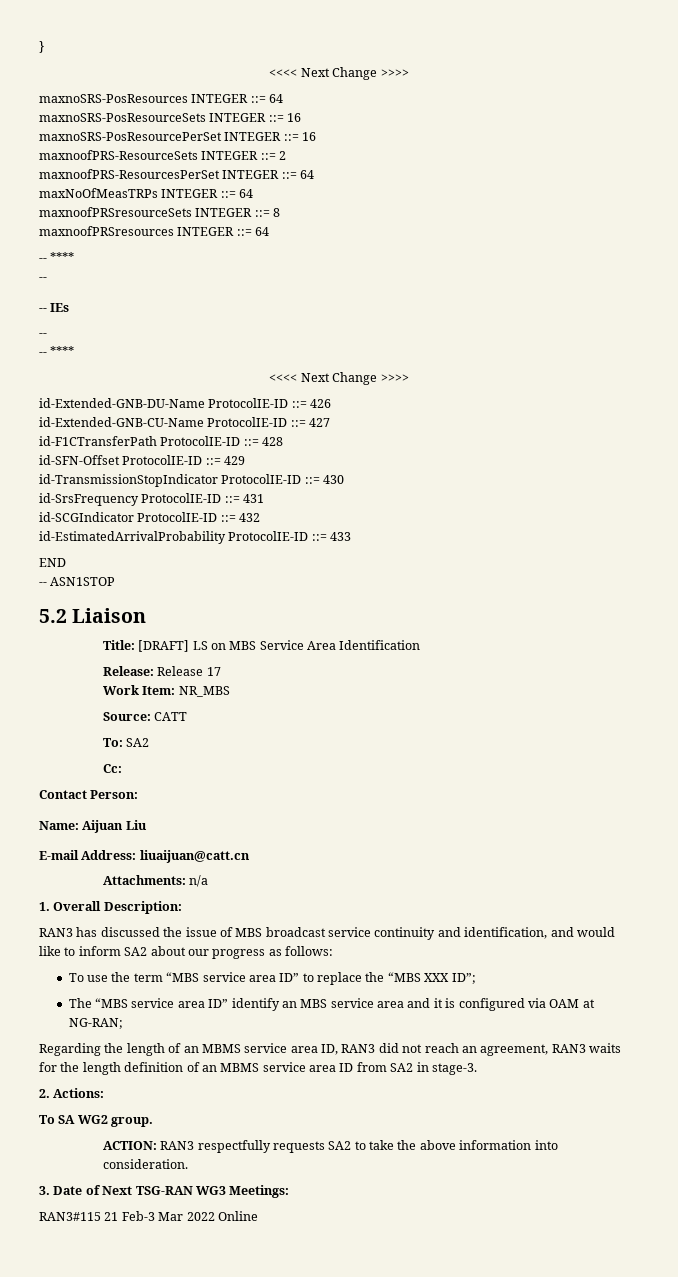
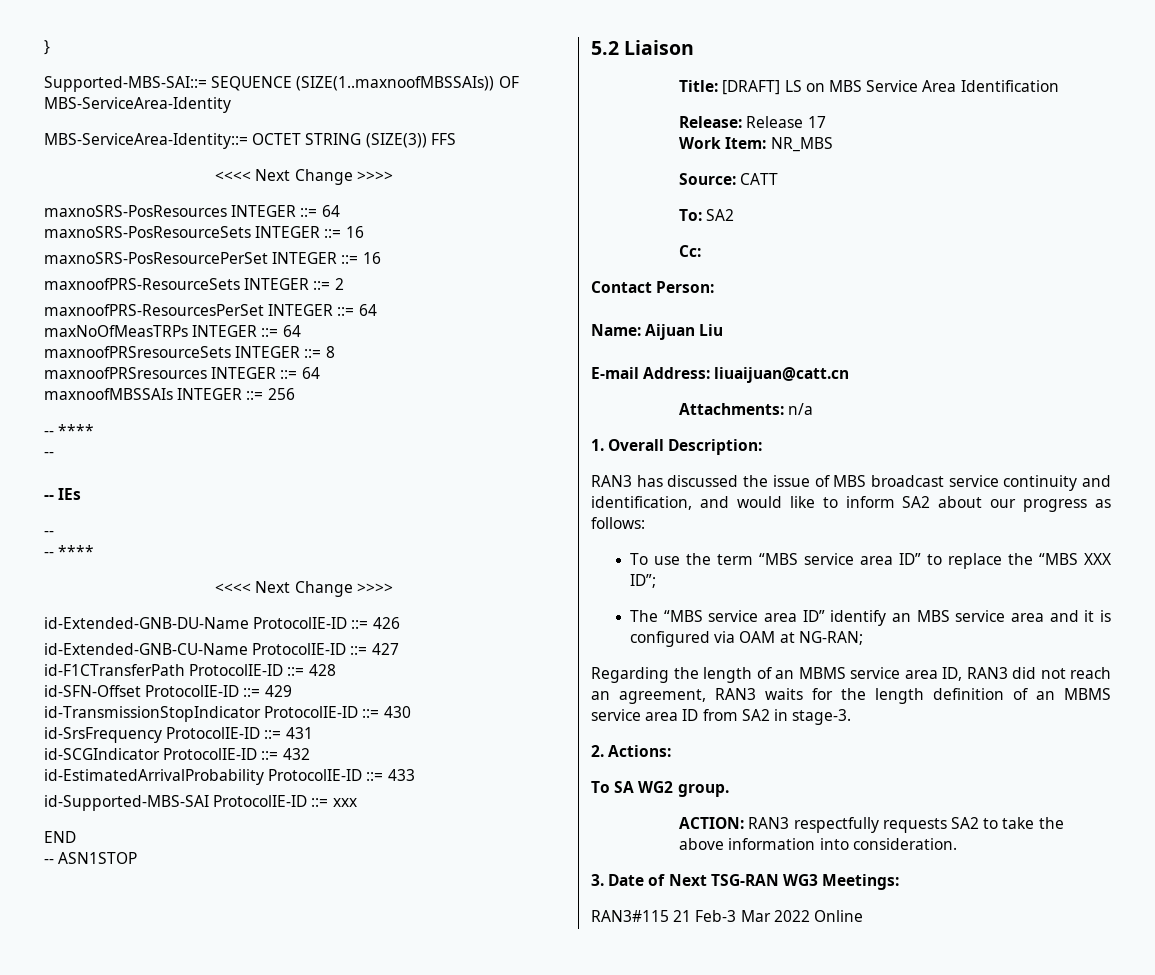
(44, 47) none -> [44,76,519,92] [44,97,231,113] [44,133,456,149] // Supported-MBS-SAI::= SEQUENCE (SIZE(1..maxnoofMBSSAIs)) OF MBS-ServiceArea-Identity // MBS-ServiceArea-Identity::= OCTET STRING (SIZE(3)) FFS
(270, 231) none -> [44,388,295,400] // maxnoofMBSSAIs INTEGER ::= 256
(352, 536) none -> [44,795,357,811] // id-Supported-MBS-SAI ProtocolIE-ID ::= xxx

